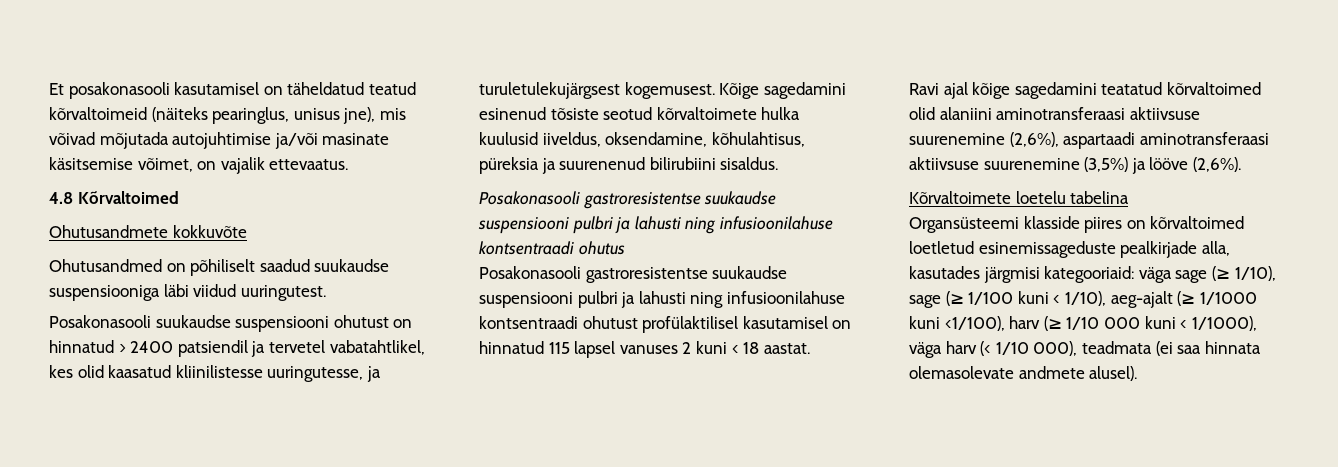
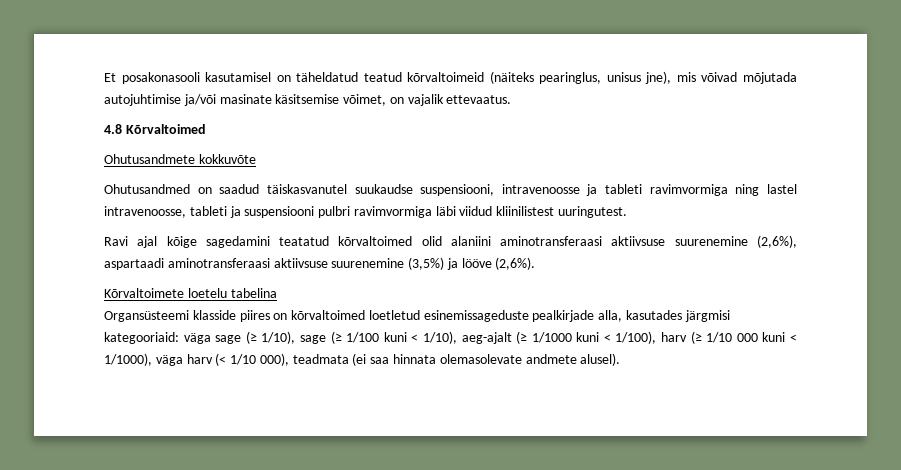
[190,259,390,276] [49,285,160,301] põhiliselt saadud suukaudse suspensiooniga -> [219,184,797,196] [104,206,432,218] saadud täiskasvanutel suukaudse suspensiooni, intravenoosse ja tableti ravimvormiga ning lastel intravenoosse, tableti ja suspensiooni pulbri ravimvormiga
(237, 290) none -> [496,206,555,216] kliinilistest
[49,315,413,332] [49,340,425,357] [49,365,381,382] [479,82,846,99] [479,107,801,120] [479,132,805,147] [479,157,779,174] [479,191,777,209] [478,216,833,234] [479,241,625,255] [479,266,788,283] [479,291,845,308] [479,316,852,333] [479,341,810,358] // Posakonasooli suukaudse suspensiooni ohutust on hinnatud > 2400 patsiendil ja tervetel vabatahtlikel, kes olid kaasatud kliinilistesse uuringutesse, ja turuletulekujärgsest kogemusest. Kõige sagedamini esinenud tõsiste seotud kõrvaltoimete hulka kuulusid iiveldus, oksendamine, kõhulahtisus, püreksia ja suurenenud bilirubiini sisaldus. // Posakonasooli gastroresistentse suukaudse suspensiooni pulbri ja lahusti ning infusioonilahuse kontsentraadi ohutus // Posakonasooli gastroresistentse suukaudse suspensiooni pulbri ja lahusti ning infusioonilahuse kontsentraadi ohutust profülaktilisel kasutamisel on hinnatud 115 lapsel vanuses 2 kuni < 18 aastat. -> (628, 212) none
[944,316,1005,331] <1/100), -> [603,331,657,344] < 1/100),

